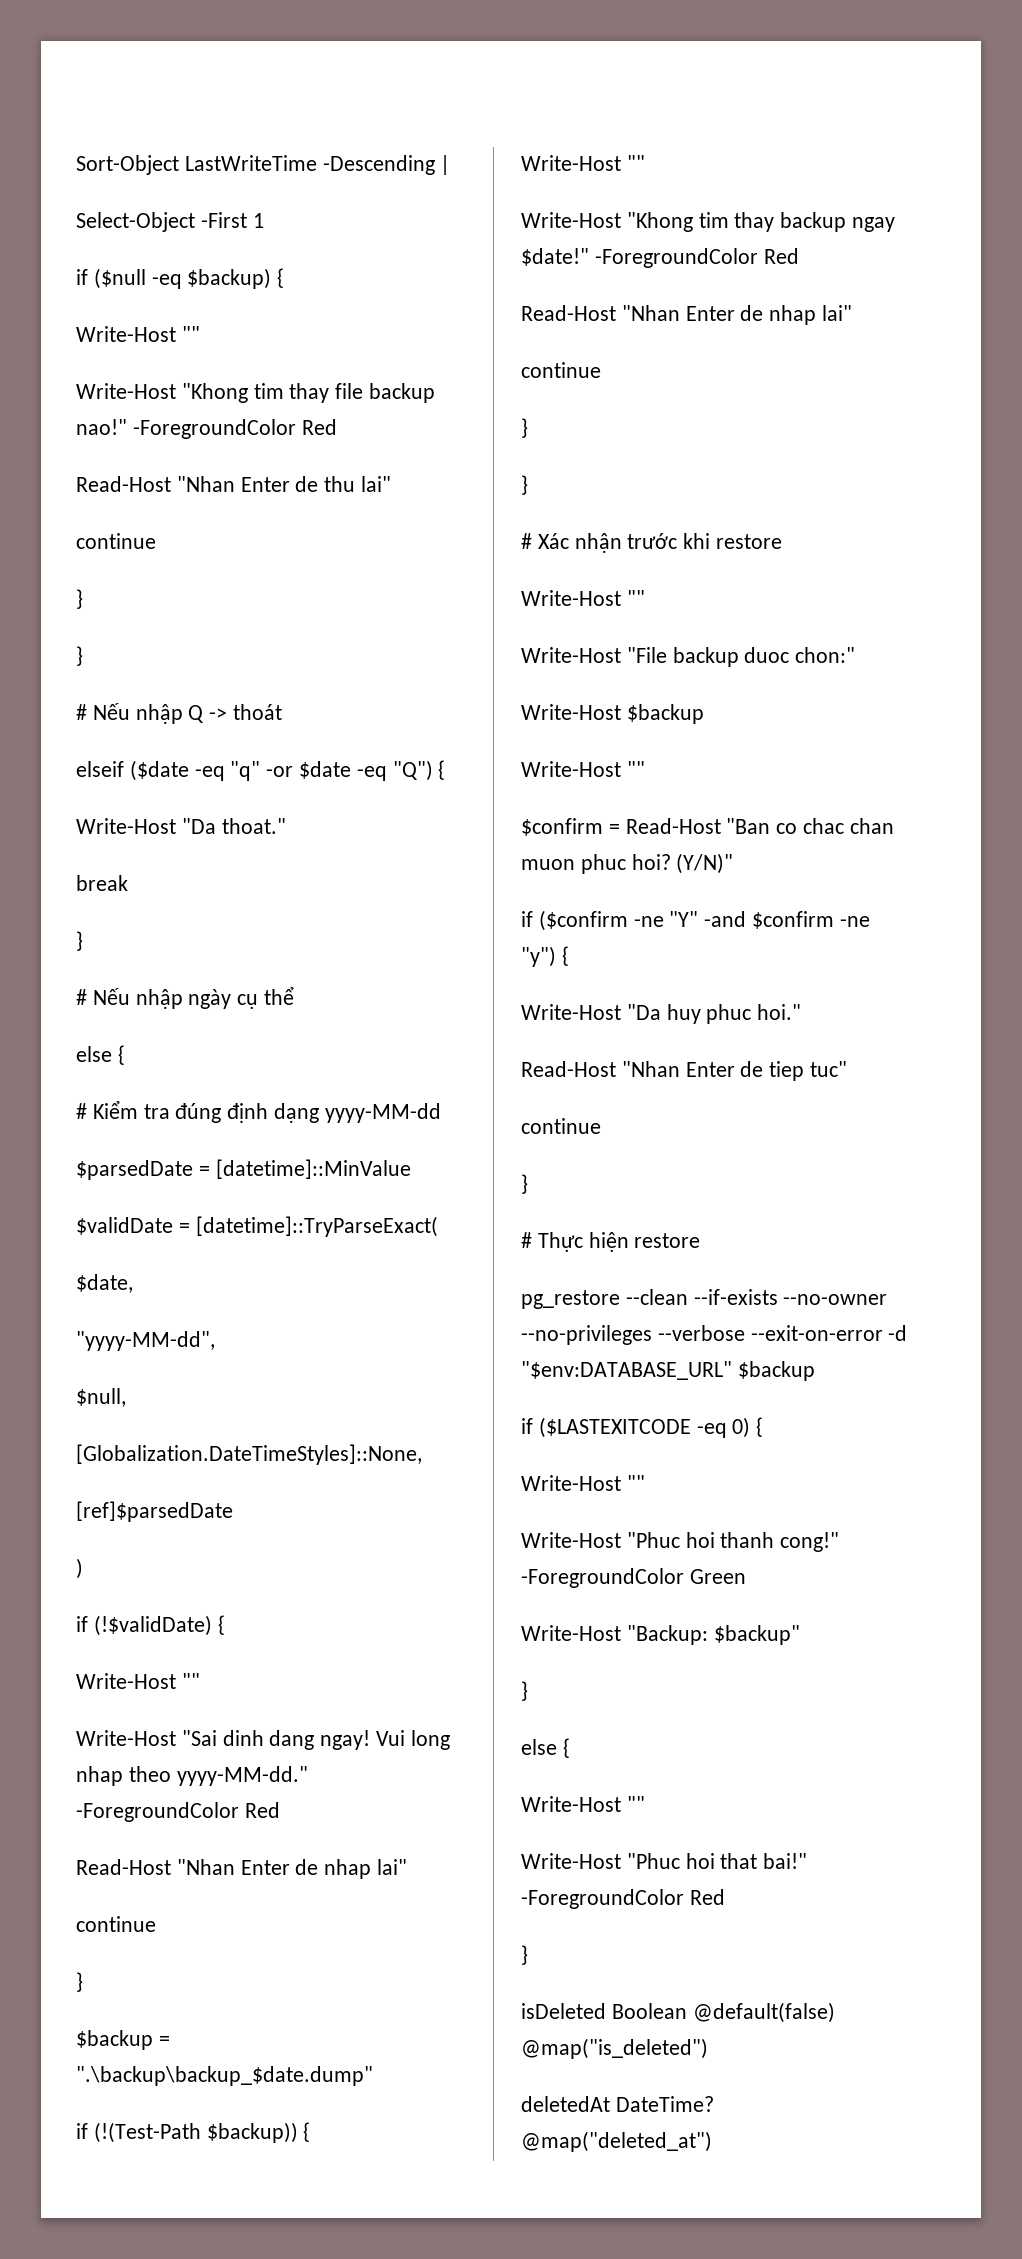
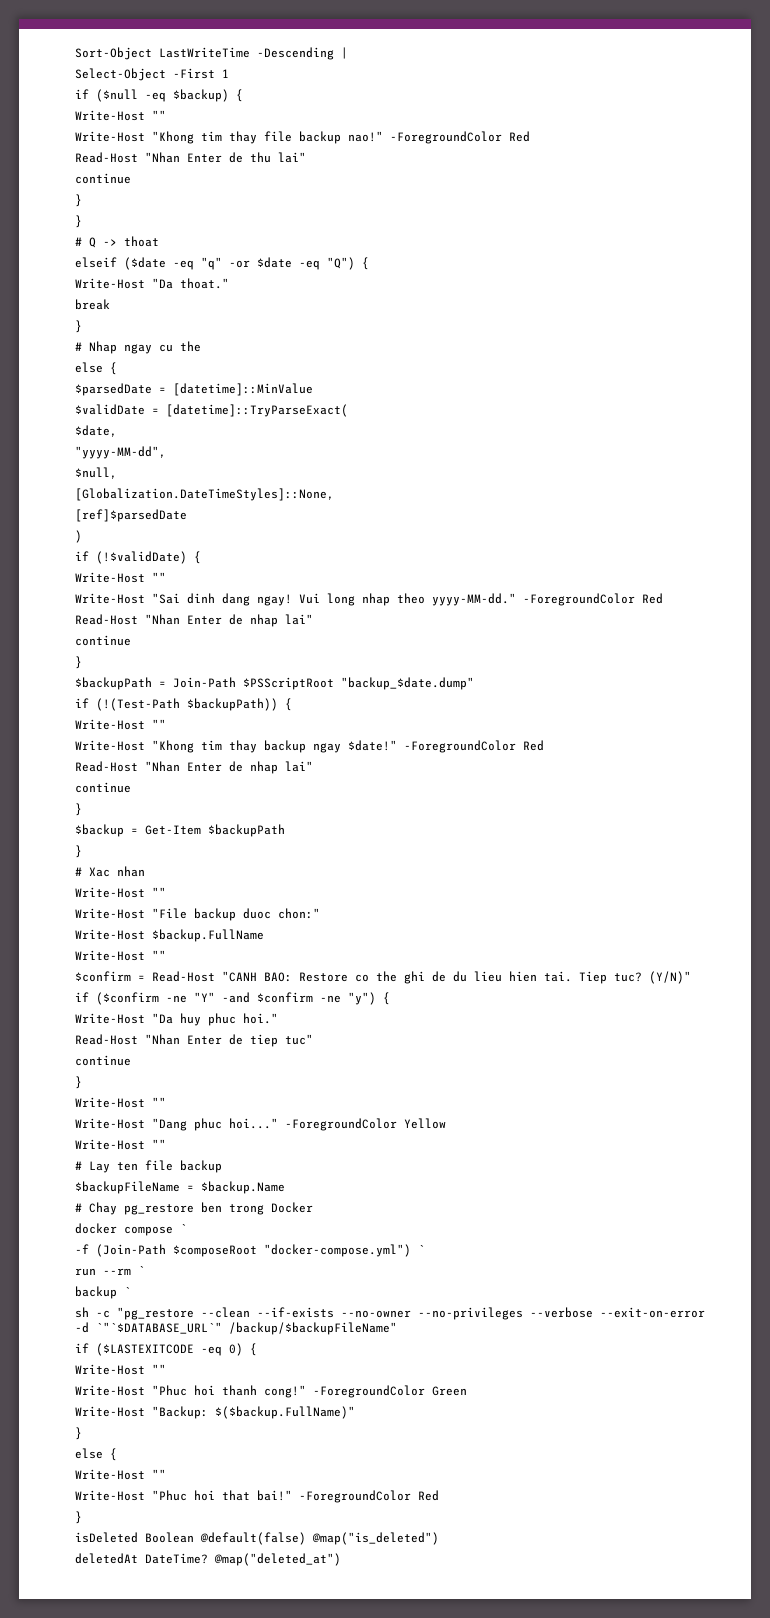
[92,703,183,724] Nếu nhập -> (82, 241) none
[233,704,283,720] thoát -> [124,236,159,247] thoat
[92,987,295,1009] [76,1045,125,1065] [76,1101,441,1123] Nếu nhập ngày cụ thể // else { // # Kiểm tra đúng định dạng yyyy-MM-dd -> [89,341,201,354] [75,362,117,375] Nhap ngay cu the // else {
[76,2030,170,2050] [76,2066,373,2086] $backup = ".\backup\backup_$date.dump" -> [75,677,474,690] $backupPath = Join-Path $PSScriptRoot "backup_$date.dump"
[206,2122,298,2143] $backup)) -> [187,698,278,711] $backupPath))
[521,475,528,495] [521,533,783,553] } // # Xác nhận trước khi restore -> [75,824,285,837] [75,845,82,858] [75,866,145,877] $backup = Get-Item $backupPath // } // # Xac nhan
[626,704,704,724] $backup -> [152,929,264,942] $backup.FullName
[726,818,894,834] [521,854,671,874] "Ban co chac chan muon phuc hoi? -> [222,971,642,984] "CANH BAO: Restore co the ghi de du lieu hien tai. Tiep tuc?
[521,1232,701,1252] [521,1290,620,1309] # Thực hiện restore // pg_restore -> [75,1097,166,1108] [75,1118,446,1131] [75,1139,166,1150] [75,1160,222,1173] [75,1181,285,1194] [75,1202,313,1215] [75,1223,187,1236] [75,1244,425,1257] [75,1266,145,1276] [75,1286,131,1299] [75,1307,194,1320] Write-Host "" // Write-Host "Dang phuc hoi..." -ForegroundColor Yellow // Write-Host "" // # Lay ten file backup // $backupFileName = $backup.Name // # Chay pg_restore ben trong Docker // docker compose ` // -f (Join-Path $composeRoot "docker-compose.yml") ` // run --rm ` // backup ` // sh -c "pg_restore
[521,1361,815,1381] "$env:DATABASE_URL" $backup -> [96,1322,397,1335] `"`$DATABASE_URL`" /backup/$backupFileName"
[713,1625,800,1645] $backup" -> [215,1406,355,1419] $($backup.FullName)"

